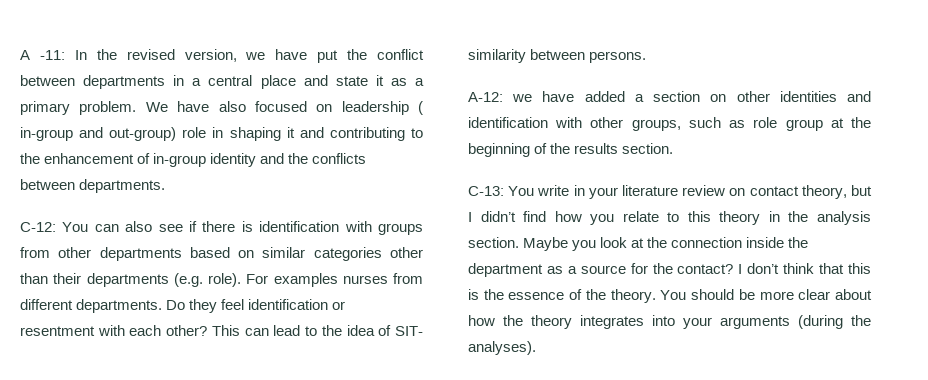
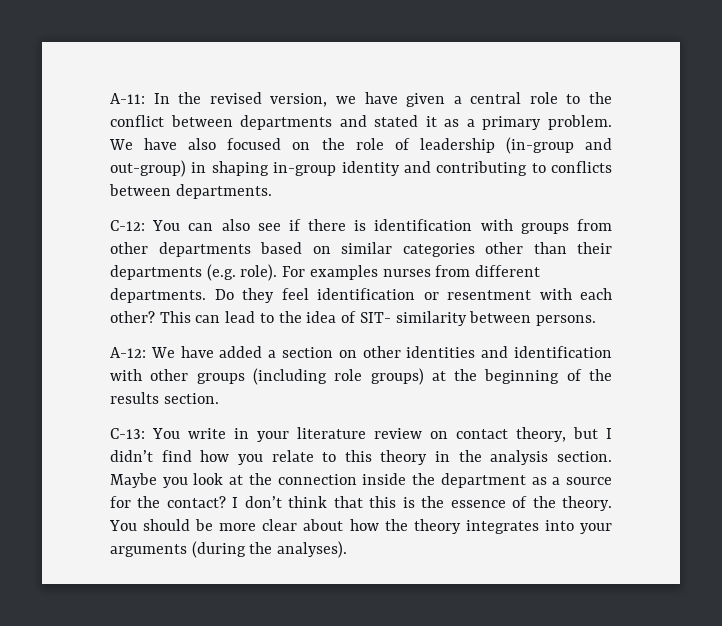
[20,50,65,60] A -11: -> [110,93,145,104] A-11:
[317,49,424,63] [20,75,368,89] put the conflict between departments in a central place and state -> [406,92,612,107] [110,115,419,130] given a central role to the conflict between departments and stated
[341,101,423,115] [20,127,73,141] leadership ( in-group -> [321,137,574,154] the role of leadership (in-group
[182,127,207,138] role -> (186, 168) none
[286,127,295,138] it -> [273,161,400,176] in-group identity
[20,153,309,167] the enhancement of in-group identity and the -> (546, 168) none
[512,94,533,102] we -> [150,347,175,358] We
[631,117,823,131] groups, such as role group -> [196,368,424,385] groups (including role groups)

